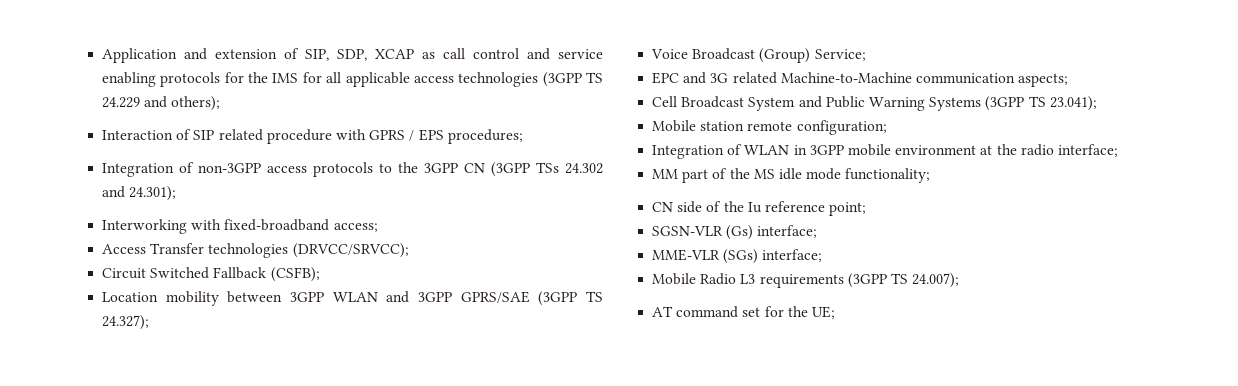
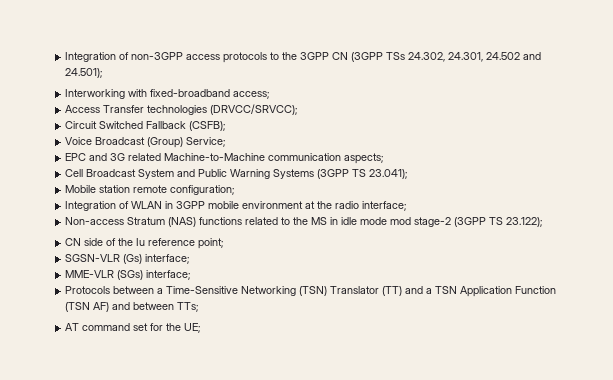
[102,48,603,63] [102,72,603,87] [102,96,221,111] [102,129,523,144] Application and extension of SIP, SDP, XCAP as call control and service enabling protocols for the IMS for all applicable access technologies (3GPP TS 24.229 and others); // Interaction of SIP related procedure with GPRS / EPS procedures; // -> (65, 57) none
[565,163,603,174] [102,186,177,201] 24.302 and 24.301); -> [408,52,542,62] [65,68,103,78] 24.302, 24.301, 24.502 and 24.501);
[102,291,603,306] [102,315,150,330] // Location mobility between 3GPP WLAN and 3GPP GPRS/SAE (3GPP TS 24.327); -> (226, 126) none
[652,168,728,183] MM part of -> [65,217,291,227] Non-access Stratum (NAS) functions related to
(775, 174) none -> [330,217,339,225] in
[845,168,931,183] functionality; -> [390,217,543,227] mod stage-2 (3GPP TS 23.122);
[652,273,960,288] Mobile Radio L3 requirements (3GPP TS 24.007); -> [65,286,557,297] [65,302,199,312] Protocols between a Time-Sensitive Networking (TSN) Translator (TT) and a TSN Application Function (TSN AF) and between TTs;

